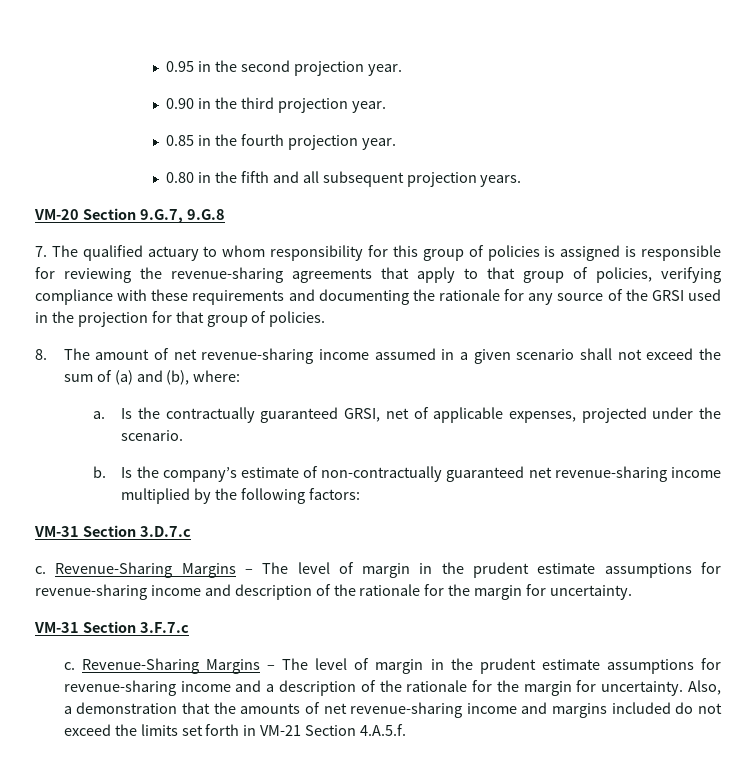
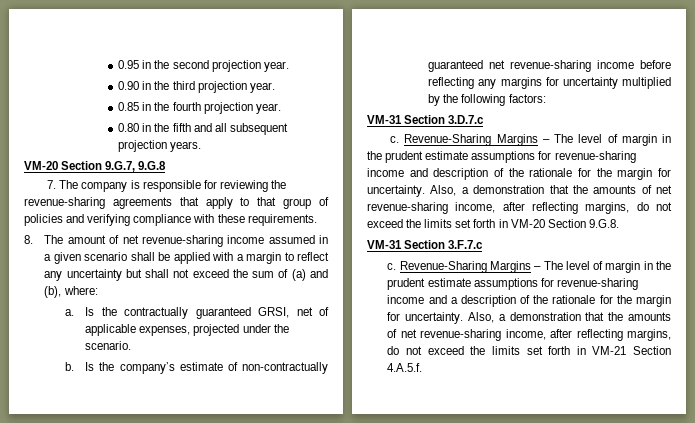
[82,245,621,261] qualified actuary to whom responsibility for this group of policies is assigned -> [81,182,128,192] company
[596,267,652,283] policies, -> [24,214,85,226] policies and
[192,289,721,305] [35,311,326,327] requirements and documenting the rationale for any source of the GRSI used in the projection for that group of policies. -> [247,214,317,226] requirements.
(613, 354) none -> [158,252,329,264] [44,269,170,281] be applied with a margin to reflect any uncertainty but shall
(721, 472) none -> [640,60,671,69] [428,77,618,89] before reflecting any margins for uncertainty
(633, 592) none -> [430,185,672,196] [367,202,672,214] [367,219,619,228] Also, a demonstration that the amounts of net revenue-sharing income, after reflecting margins, do not exceed the limits set forth in VM-20 Section 9.G.8.
[466,702,671,718] income and margins included -> [505,329,671,341] income, after reflecting margins,

